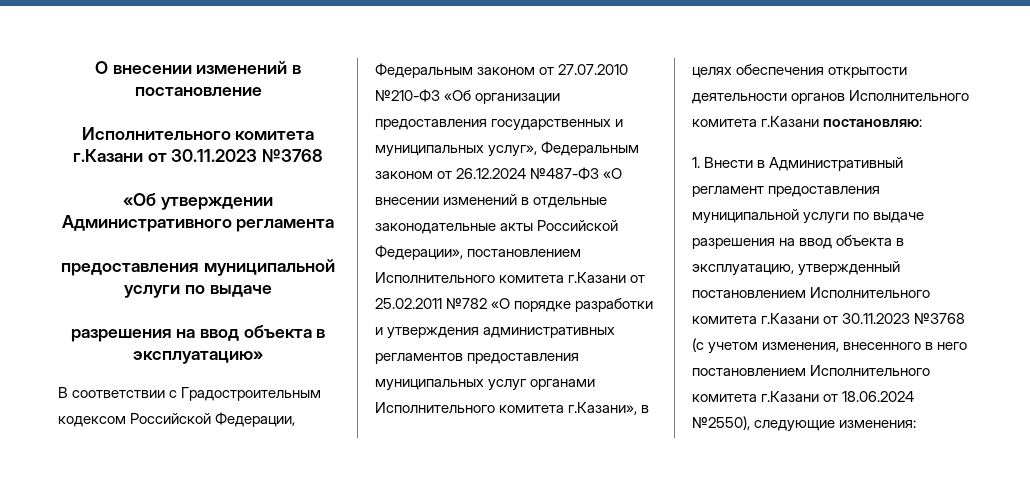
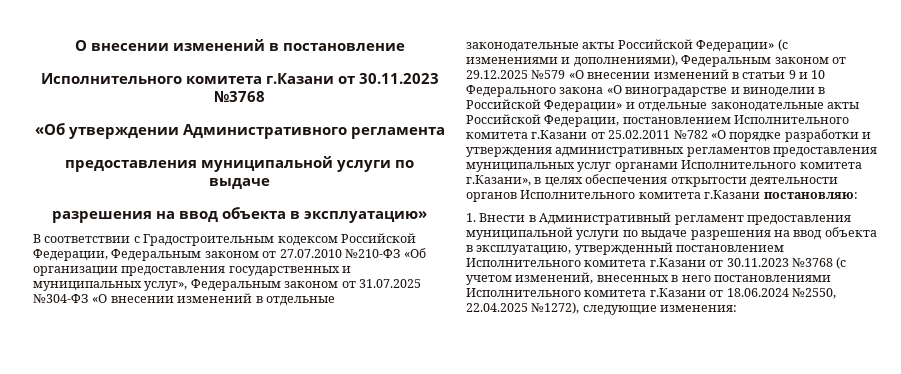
[456,167,600,180] 26.12.2024 №487-ФЗ -> [358,279,421,288] [33,294,89,303] 31.07.2025 №304-ФЗ
[375,245,463,260] Федерации», -> [696,39,788,52] [466,54,846,67] [466,69,826,79] [466,85,826,97] [466,99,859,112] [466,114,620,127] Федерации» (с изменениями и дополнениями), Федеральным законом от 29.12.2025 №579 «О внесении изменений в статьи 9 и 10 Федерального закона «О виноградарстве и виноделии в Российской Федерации» и отдельные законодательные акты Российской Федерации,
[762,342,922,352] изменения, внесенного -> [515,272,669,284] изменений, внесенных
[692,368,806,376] постановлением -> [713,275,831,282] постановлениями
[692,416,750,430] №2550), -> [791,288,836,299] [466,302,580,314] №2550, 22.04.2025 №1272),

